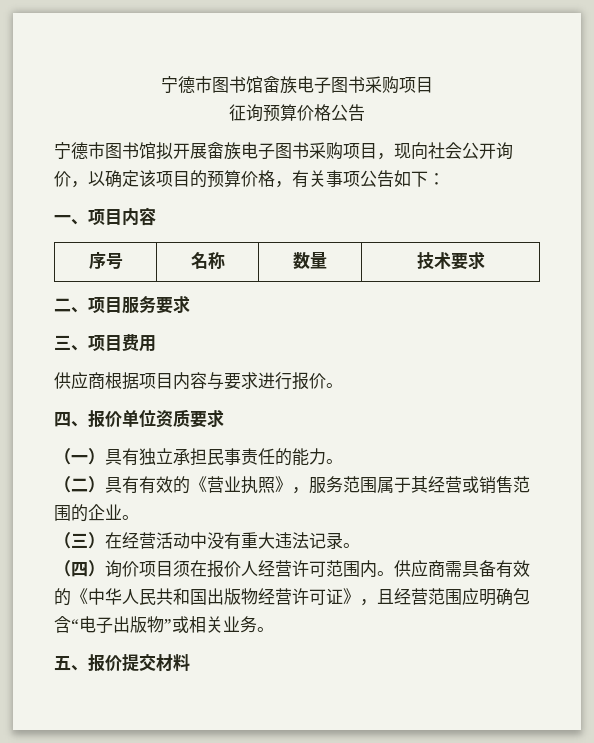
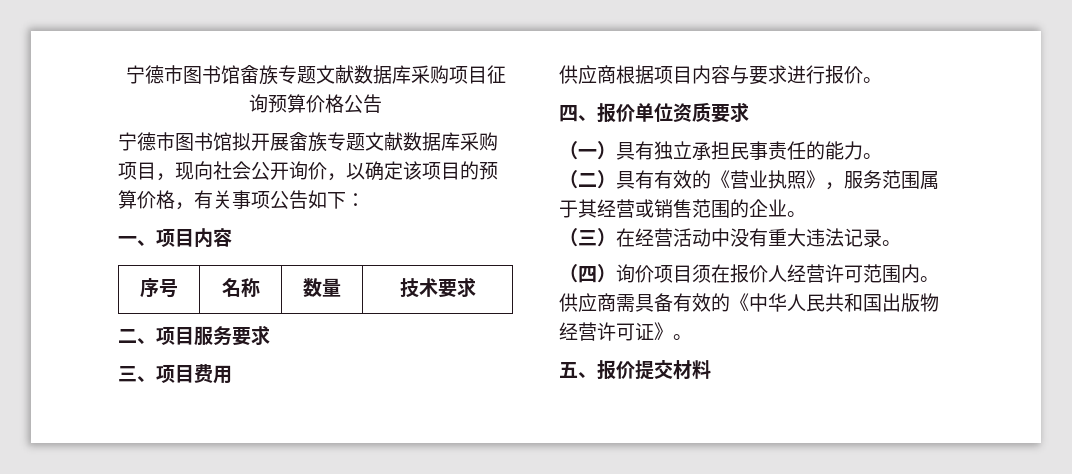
[297,76,433,94] 电子图书采购项目 // -> [277,65,487,84] 专题文献数据库采购项目
[241,142,309,160] 电子图书 -> [327,132,460,151] 专题文献数据库
[360,588,530,606] [54,616,257,634] ，且经营范围应明确包含“电子出版物”或相关业务 -> (673, 331) none

